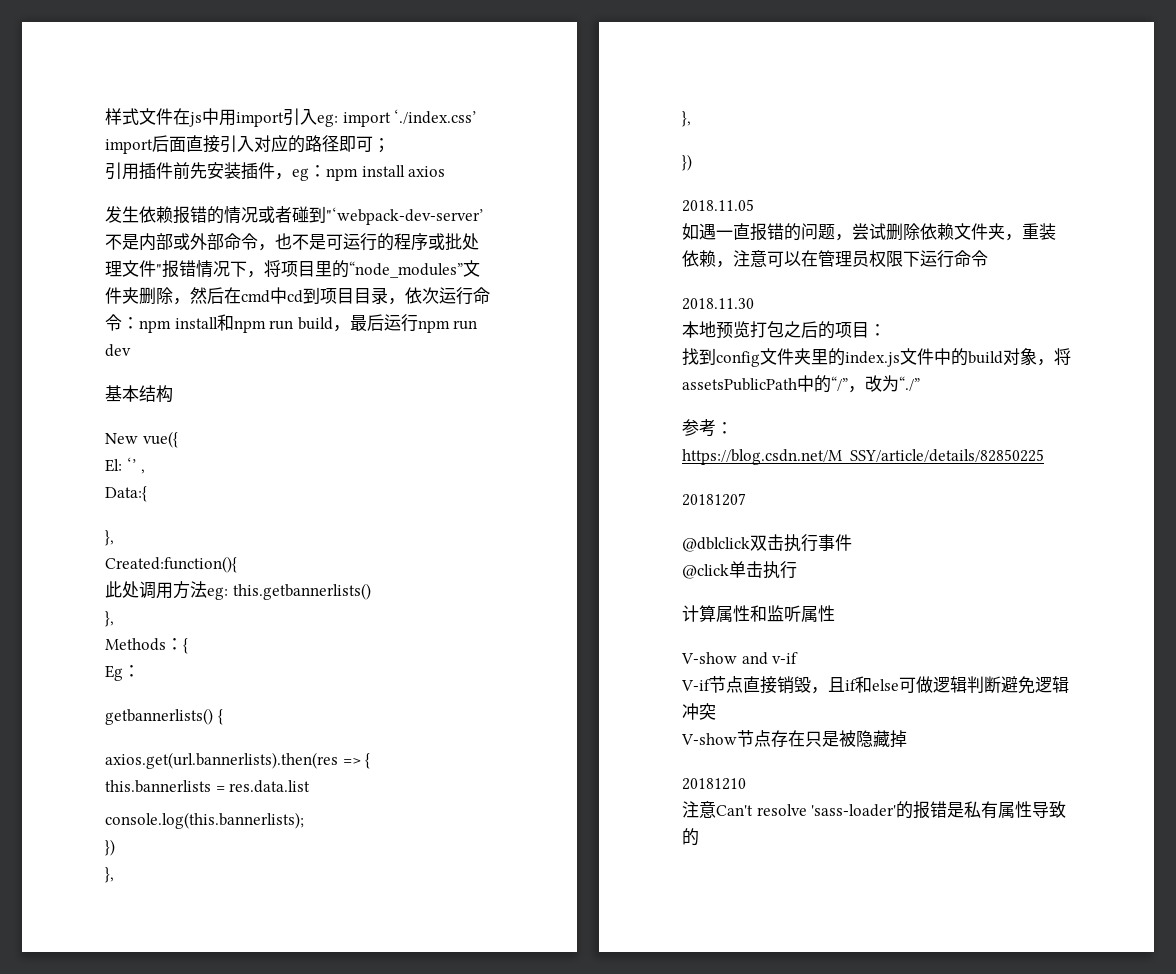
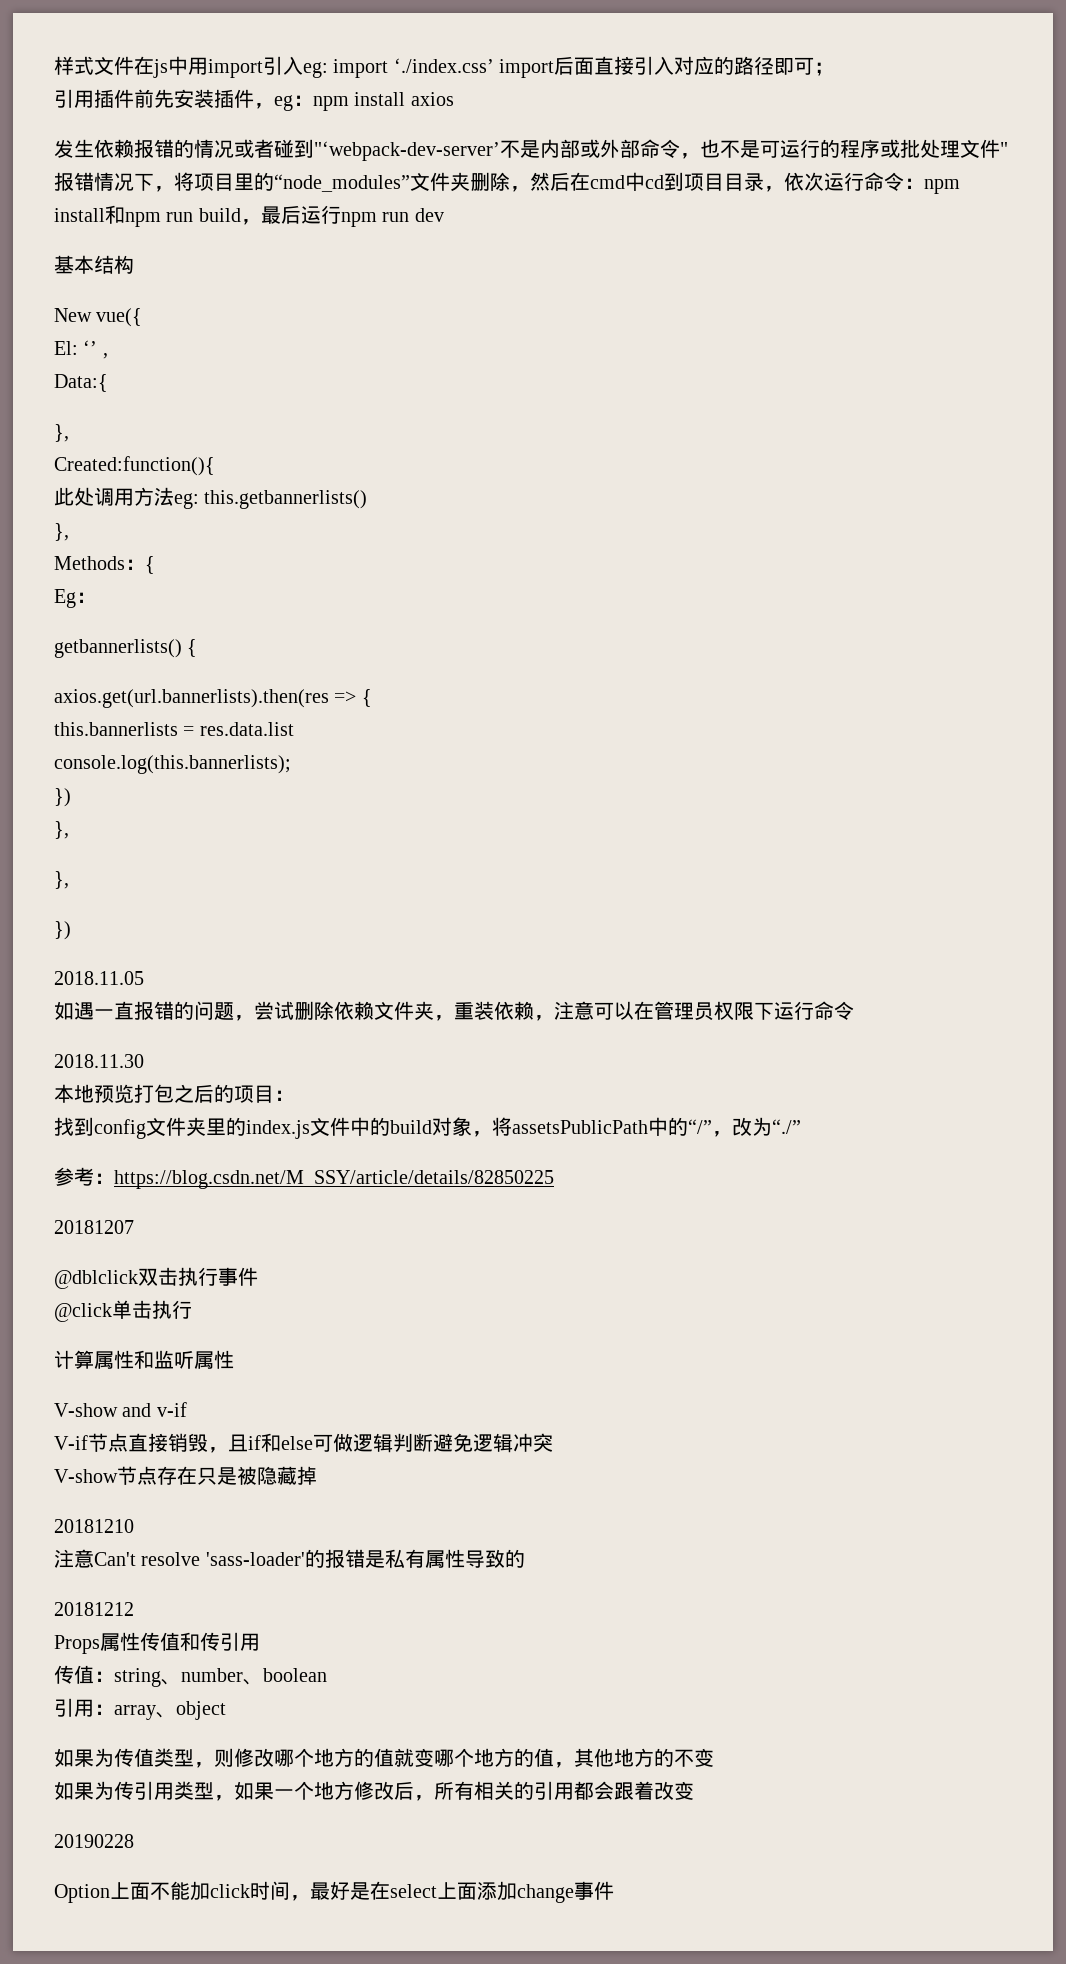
(699, 837) none -> [54,1602,134,1616] [54,1632,260,1654] [54,1665,327,1687] [54,1698,226,1720] [54,1748,714,1768] [54,1781,694,1801] [54,1834,134,1848] [54,1881,614,1903] // 20181212 // Props属性传值和传引用 // 传值：string、number、boolean // 引用：array、object // 如果为传值类型，则修改哪个地方的值就变哪个地方的值，其他地方的不变 // 如果为传引用类型，如果一个地方修改后，所有相关的引用都会跟着改变 // 20190228 // Option上面不能加click时间，最好是在select上面添加change事件

